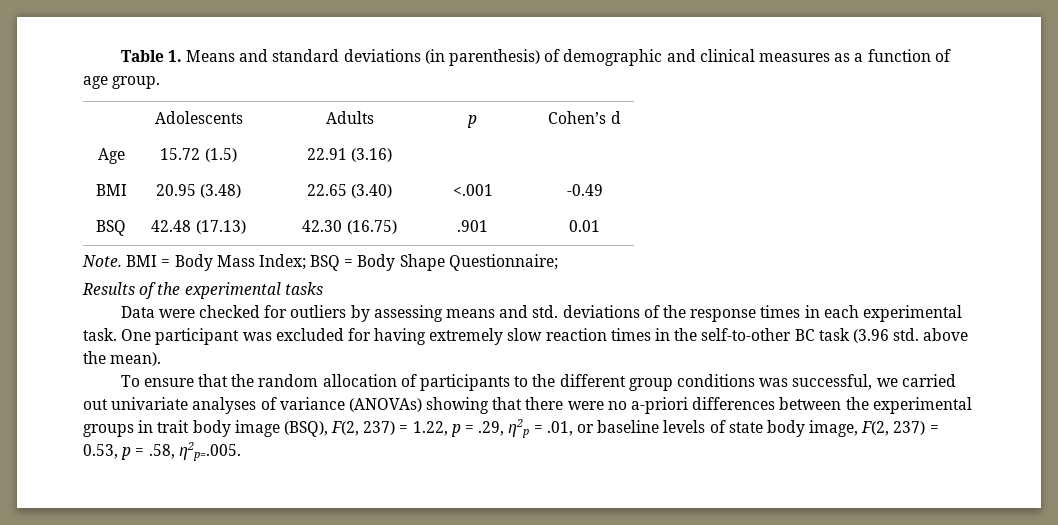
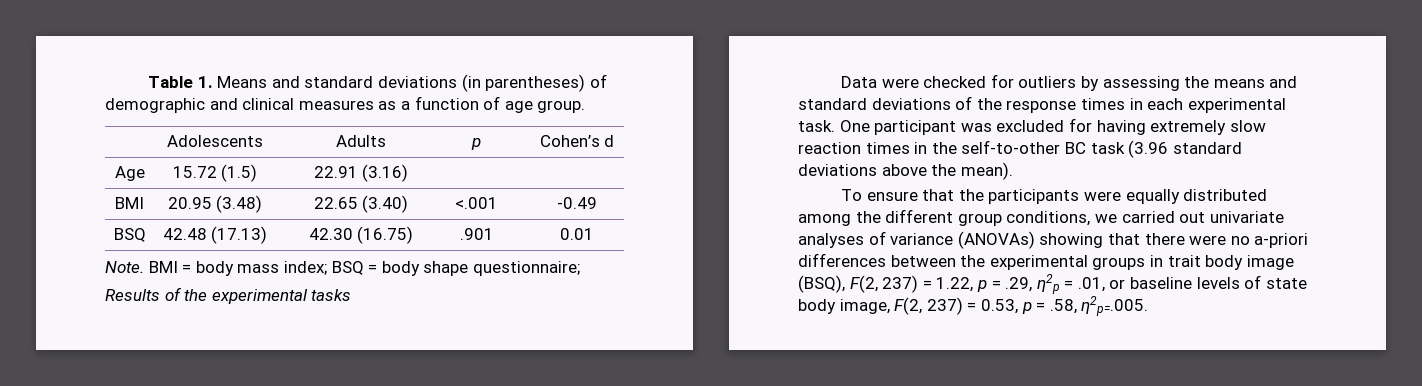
[449,49,541,66] parenthesis) -> [485,74,586,92] parentheses)
[174,254,558,271] Body Mass Index; BSQ = Body Shape Questionnaire; -> [195,261,580,276] body mass index; BSQ = body shape questionnaire;
(443, 313) none -> [1184,76,1210,88] the
[532,305,559,318] std. -> [798,98,867,110] standard
[893,328,920,341] std. -> [1172,142,1242,154] [798,164,877,176] standard deviations
[258,374,873,391] random allocation of participants to the different group conditions was successful, -> [988,189,1268,204] [798,209,1091,226] participants were equally distributed among the different group conditions,

